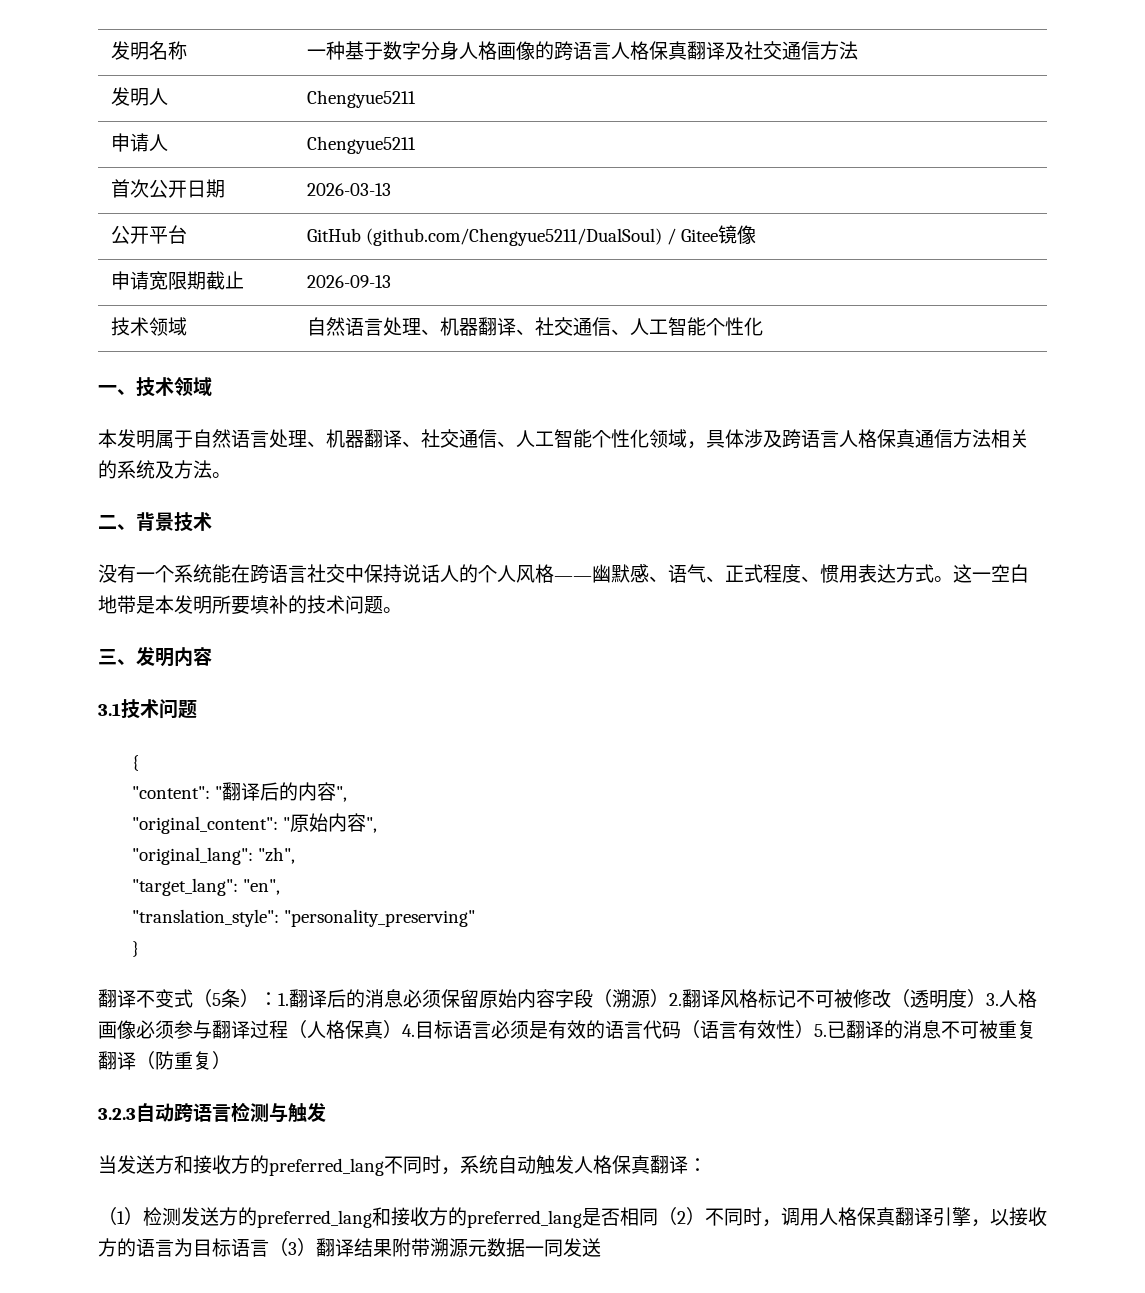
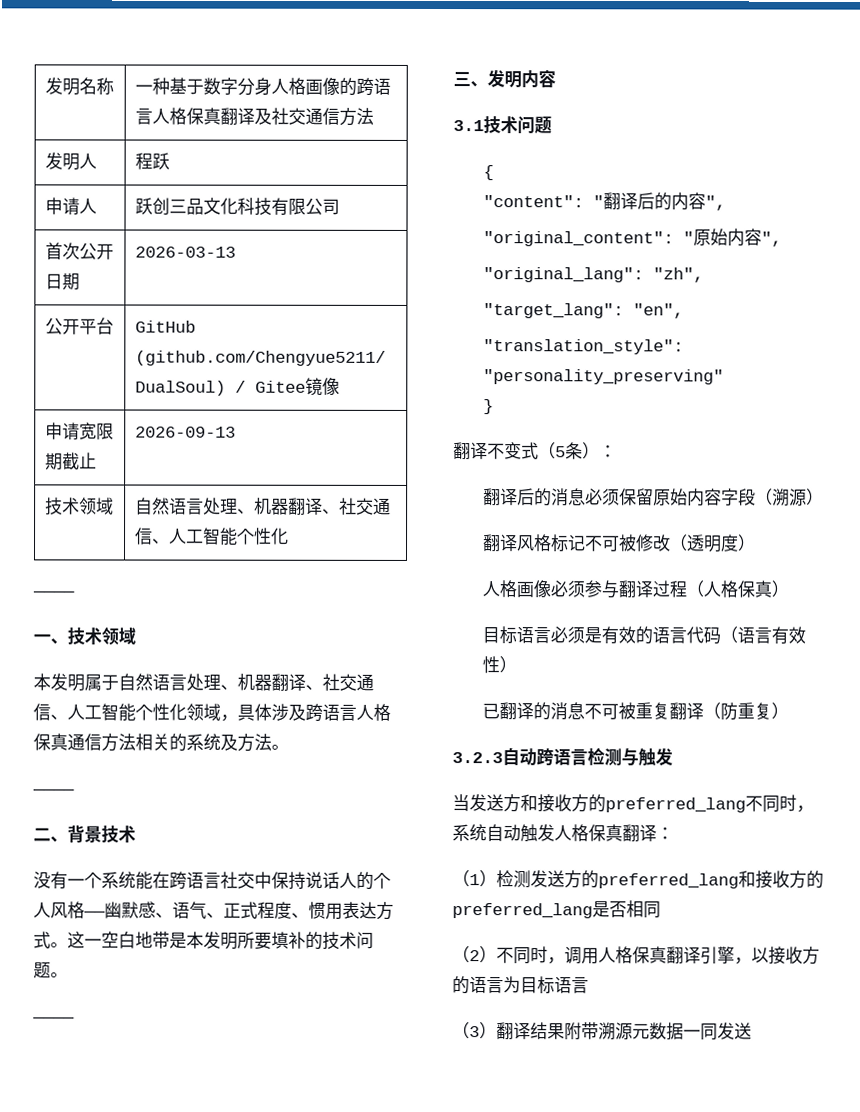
[306,90,416,108] Chengyue5211 -> [134,152,170,170] 程跃
[306,136,416,154] Chengyue5211 -> [134,197,340,216] 跃创三品文化科技有限公司
(763, 326) none -> [32,591,75,597] // ――――
(231, 475) none -> [32,789,75,795] // ――――
(402, 610) none -> [32,1017,75,1023] // ――――
[278,993,289,1006] 1. -> (617, 451) //
[669,993,682,1006] 2. -> (825, 497) //
[986,993,999,1006] 3. -> (757, 543) //
[402,1024,415,1037] 4. -> (790, 589) //
[814,1024,827,1037] 5. -> (518, 665) //
(658, 1217) none -> (661, 910) //
(269, 1248) none -> (589, 985) //

